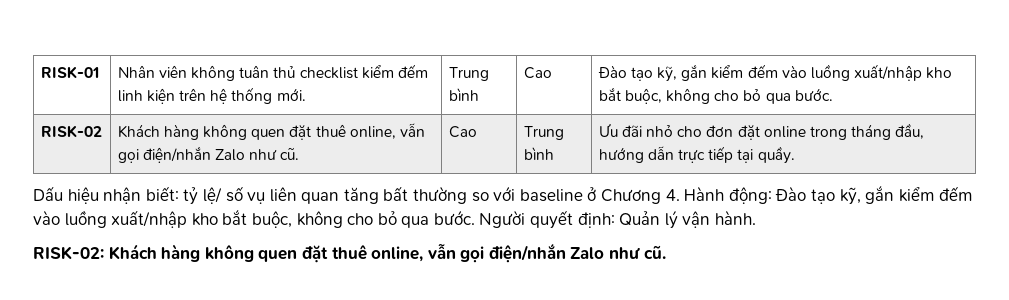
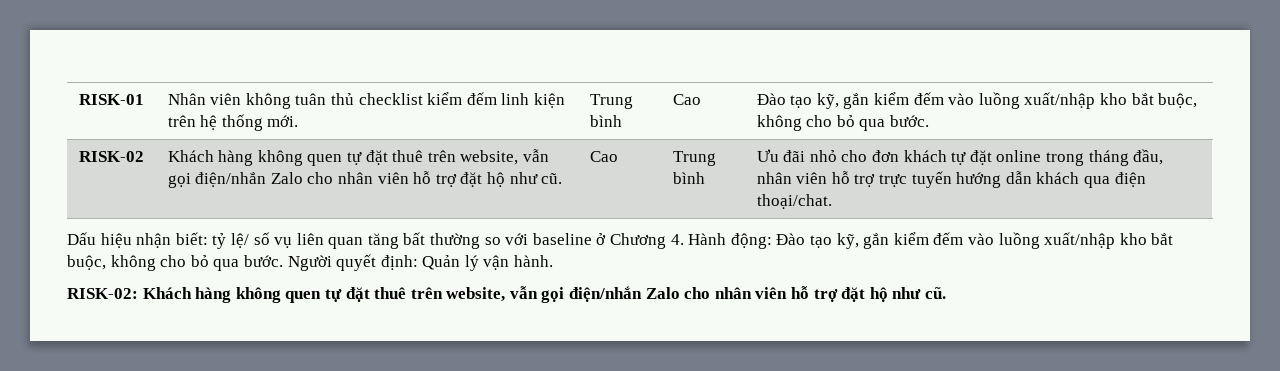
[289,123,425,140] [117,146,245,163] đặt thuê online, vẫn gọi điện/nhắn Zalo -> [346,149,549,165] [167,171,505,188] tự đặt thuê trên website, vẫn gọi điện/nhắn Zalo cho nhân viên hỗ trợ đặt hộ
(734, 131) none -> [903,150,967,165] khách tự
[598,146,795,164] hướng dẫn trực tiếp tại quầy. -> [756,171,1146,188] [756,194,832,209] nhân viên hỗ trợ trực tuyến hướng dẫn khách qua điện thoại/chat.
[301,243,605,263] đặt thuê online, vẫn gọi điện/nhắn Zalo -> [324,286,888,303] tự đặt thuê trên website, vẫn gọi điện/nhắn Zalo cho nhân viên hỗ trợ đặt hộ

